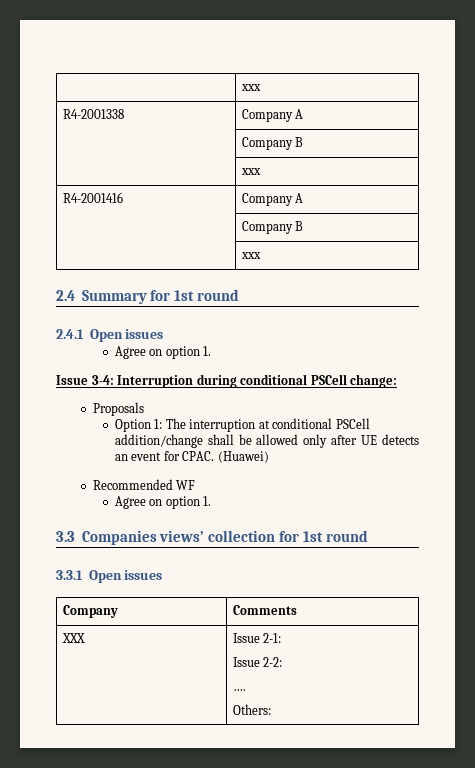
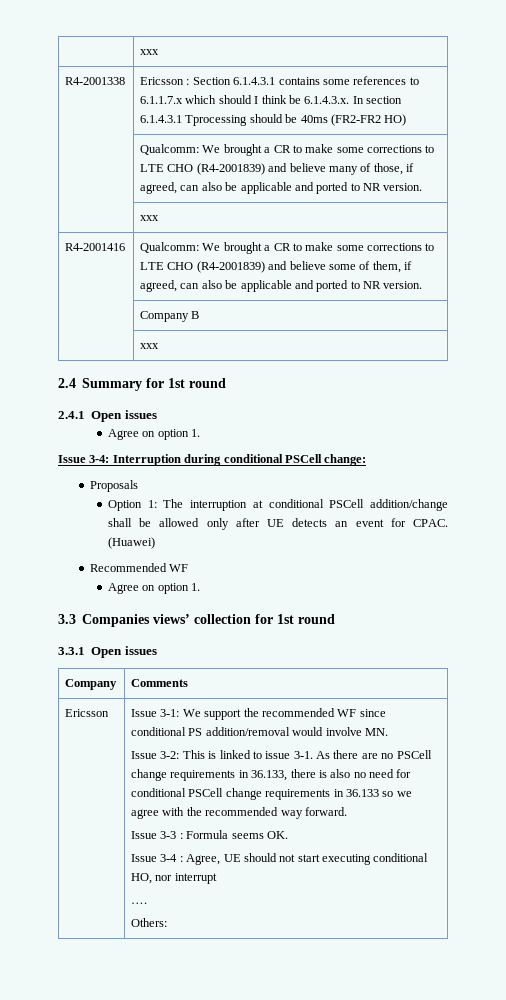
[241,109,304,122] [241,137,304,150] [240,168,261,175] [62,192,123,203] [241,193,304,206] Company A // | Company B // | xxx // R4-2001416 | Company A -> [140,76,419,85] [140,95,403,104] [140,114,407,126] [140,144,435,156] [140,163,415,175] [140,182,423,194] [140,215,160,221] [65,243,126,251] [140,242,435,254] [140,261,413,273] [140,280,423,292] Ericsson : Section 6.1.4.3.1 contains some references to 6.1.1.7.x which should I think be 6.1.4.3.x. In section 6.1.4.3.1 Tprocessing should be 40ms (FR2-FR2 HO) // | Qualcomm: We brought a CR to make some corrections to LTE CHO (R4-2001839) and believe many of those, if agreed, can also be applicable and ported to NR version. // | xxx // R4-2001416 | Qualcomm: We brought a CR to make some corrections to LTE CHO (R4-2001839) and believe some of them, if agreed, can also be applicable and ported to NR version.
[61,633,85,643] [232,633,282,643] [232,657,283,667] XXX | Issue 2-1: // Issue 2-2: -> [65,709,110,717] [131,708,386,720] [131,727,388,736] [131,750,432,759] [131,769,412,781] [131,788,412,800] [131,807,347,819] [131,830,288,839] [131,853,429,865] [131,873,217,884] Ericsson | Issue 3-1: We support the recommended WF since conditional PS addition/removal would involve MN. // Issue 3-2: This is linked to issue 3-1. As there are no PSCell change requirements in 36.133, there is also no need for conditional PSCell change requirements in 36.133 so we agree with the recommended way forward. // Issue 3-3 : Formula seems OK. // Issue 3-4 : Agree, UE should not start executing conditional HO, nor interrupt

